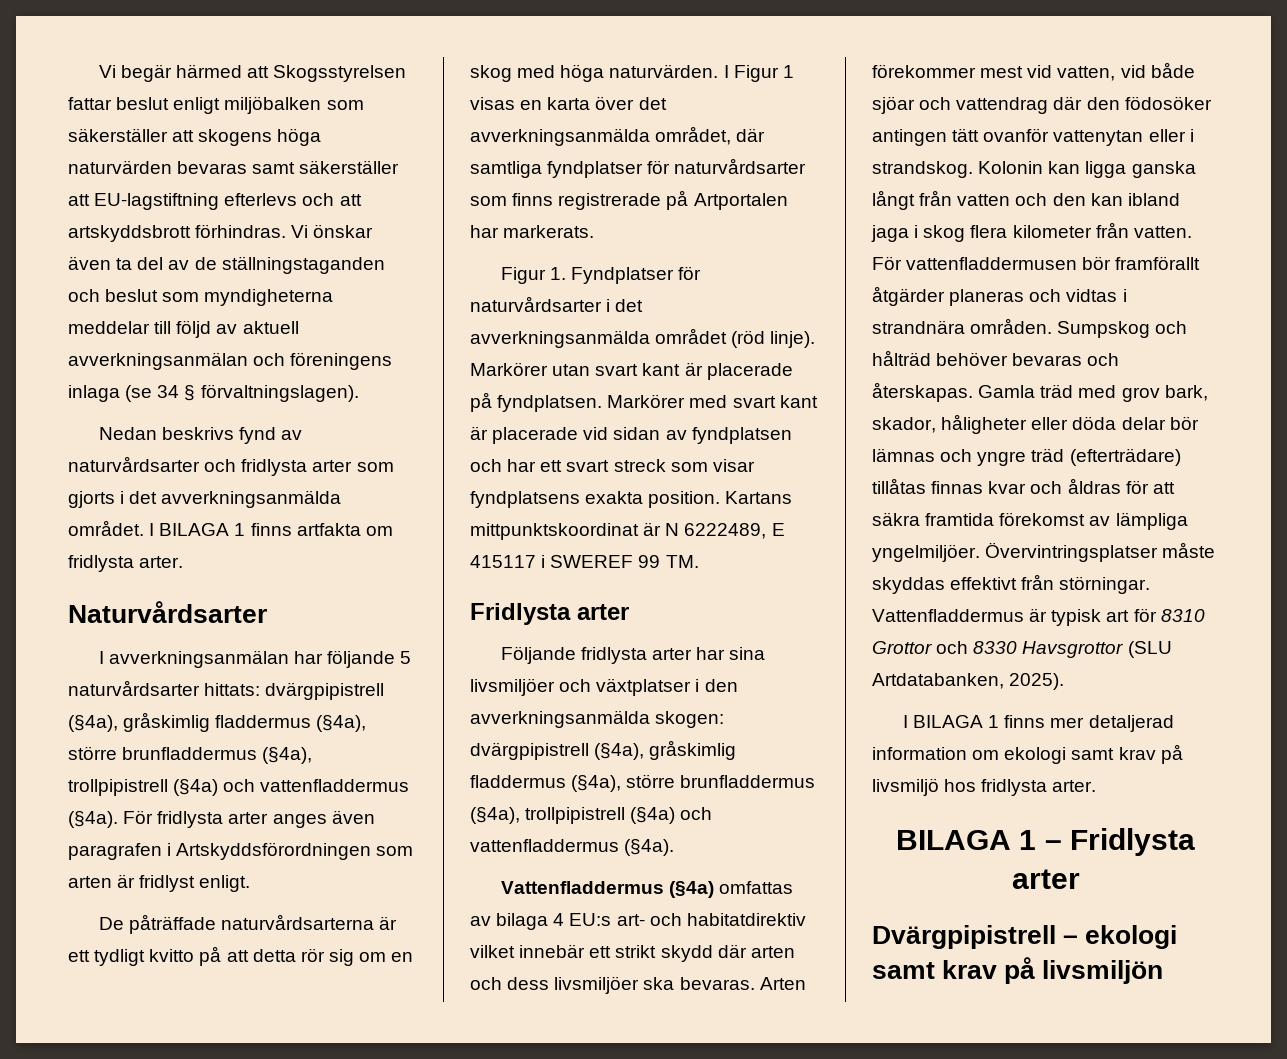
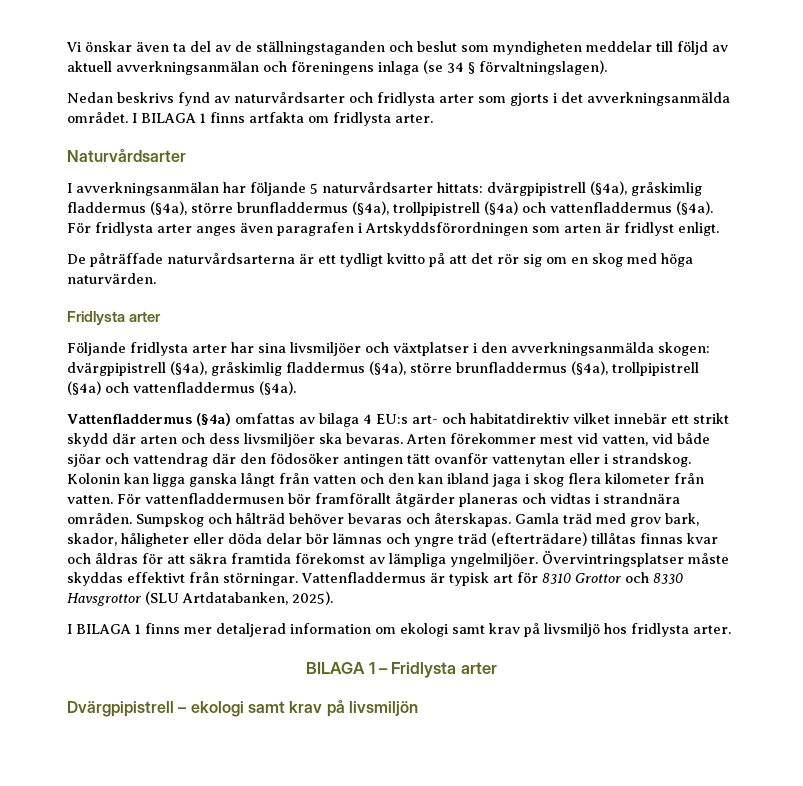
[98,64,407,82] [68,96,364,114] [68,128,322,146] [68,160,400,174] [68,193,362,210] [68,224,309,242] Vi begär härmed att Skogsstyrelsen fattar beslut enligt miljöbalken som säkerställer att skogens höga naturvärden bevaras samt säkerställer att EU-lagstiftning efterlevs och att artskyddsbrott förhindras. Vi -> [66,42,81,52] Vi
[204,289,334,306] myndigheterna -> [493,41,582,55] myndigheten
[252,949,296,962] detta -> [471,253,493,264] det
[723,65,794,82] [470,96,667,110] [470,126,766,146] [470,158,807,178] [470,190,788,210] [470,225,595,238] [500,266,702,284] [470,296,644,312] [470,328,816,348] [470,362,793,380] [470,392,818,412] [470,426,792,444] [470,459,755,472] [470,491,793,508] [470,522,785,540] [470,555,699,568] I Figur 1 visas en karta över det avverkningsanmälda området, där samtliga fyndplatser för naturvårdsarter som finns registrerade på Artportalen har markerats. // Figur 1. Fyndplatser för naturvårdsarter i det avverkningsanmälda området (röd linje). Markörer utan svart kant är placerade på fyndplatsen. Markörer med svart kant är placerade vid sidan av fyndplatsen och har ett svart streck som visar fyndplatsens exakta position. Kartans mittpunktskoordinat är N 6222489, E 415117 i SWEREF 99 TM. -> (156, 278) none

